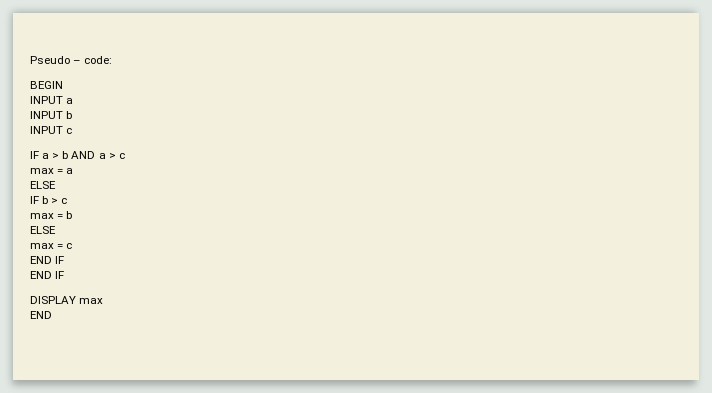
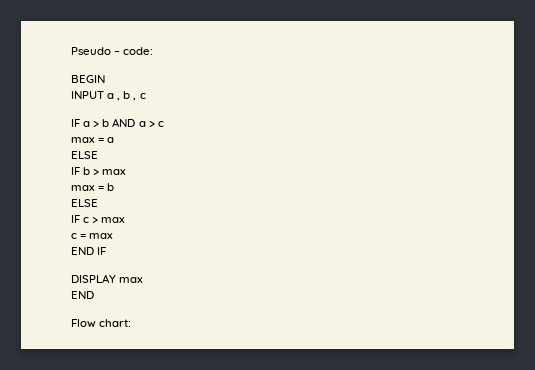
[30,111,73,119] [30,126,63,134] // INPUT b // INPUT -> [117,91,137,101] , b ,
[61,198,68,204] c -> [102,169,127,175] max
[30,243,73,249] [30,256,65,264] max = c // END IF -> [71,215,126,223] [71,233,114,239] IF c > max // c = max
(52, 315) none -> [71,319,132,328] // Flow chart:

